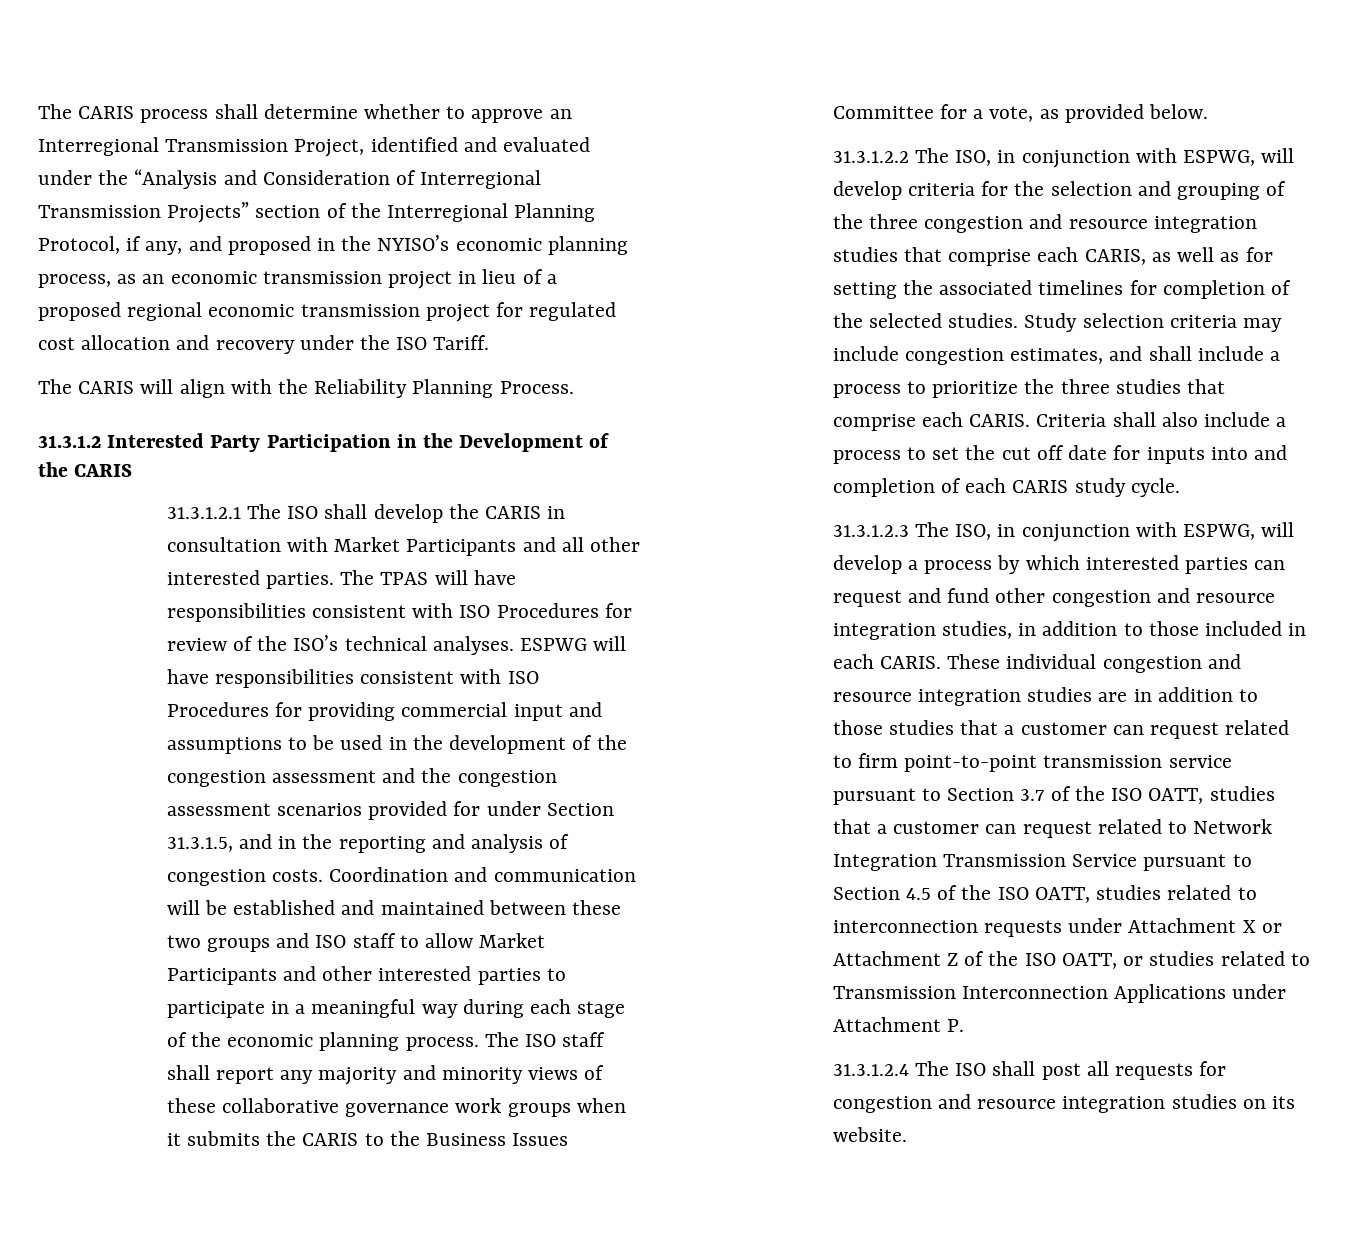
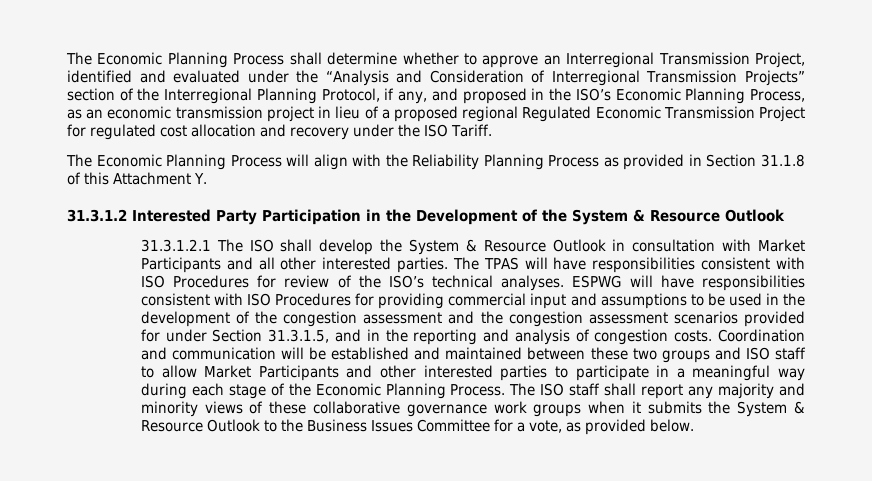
[38,104,209,123] The CARIS process -> [66,52,285,68] The Economic Planning Process
[377,235,628,255] [38,274,111,288] NYISO’s economic planning process, -> [575,88,806,104] ISO’s Economic Planning Process,
[208,304,490,322] economic transmission project -> [522,106,806,122] Regulated Economic Transmission Project
[78,381,135,394] CARIS -> [96,154,282,170] Economic Planning Process
[499,381,574,394] Process. -> [548,154,805,170] [67,172,207,185] Process as provided in Section 31.1.8 of this Attachment Y.
[74,464,133,477] CARIS -> [572,209,785,225] System & Resource Outlook
[485,506,542,519] CARIS -> [409,239,606,255] System & Resource Outlook
[227,1032,479,1051] economic planning process. -> [315,383,506,399] Economic Planning Process.
[302,1133,359,1146] CARIS -> [737,401,806,417] [140,419,260,432] System & Resource Outlook
[832,148,1295,168] [832,181,1287,200] [832,214,1257,233] [832,247,1273,266] [832,280,1292,299] [832,313,1283,332] [832,346,1281,365] [832,379,1226,398] [832,412,1287,431] [832,445,1287,464] [832,478,1180,497] [832,522,1295,542] [832,555,1286,574] [832,588,1276,607] [832,621,1307,640] [832,654,1241,673] [832,687,1259,706] [832,720,1290,739] [832,753,1232,772] [832,786,1275,805] [832,819,1273,838] [832,854,1252,871] [832,885,1257,903] [832,918,1282,937] [832,951,1310,969] [832,984,1287,1003] [832,1017,965,1032] [832,1061,1227,1080] [832,1094,1296,1113] [832,1127,907,1142] // 31.3.1.2.2 The ISO, in conjunction with ESPWG, will develop criteria for the selection and grouping of the three congestion and resource integration studies that comprise each CARIS, as well as for setting the associated timelines for completion of the selected studies. Study selection criteria may include congestion estimates, and shall include a process to prioritize the three studies that comprise each CARIS. Criteria shall also include a process to set the cut off date for inputs into and completion of each CARIS study cycle. // 31.3.1.2.3 The ISO, in conjunction with ESPWG, will develop a process by which interested parties can request and fund other congestion and resource integration studies, in addition to those included in each CARIS. These individual congestion and resource integration studies are in addition to those studies that a customer can request related to firm point-to-point transmission service pursuant to Section 3.7 of the ISO OATT, studies that a customer can request related to Network Integration Transmission Service pursuant to Section 4.5 of the ISO OATT, studies related to interconnection requests under Attachment X or Attachment Z of the ISO OATT, or studies related to Transmission Interconnection Applications under Attachment P. // 31.3.1.2.4 The ISO shall post all requests for congestion and resource integration studies on its website. -> (694, 425) none

